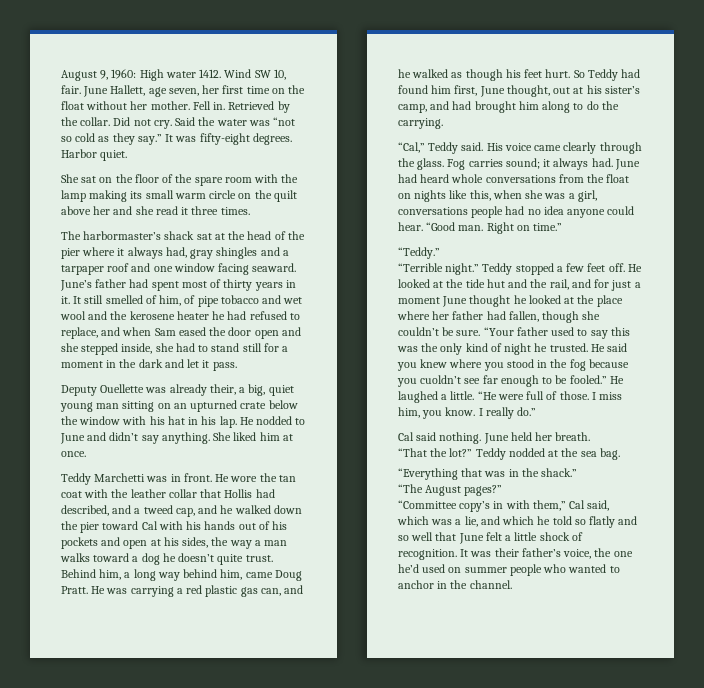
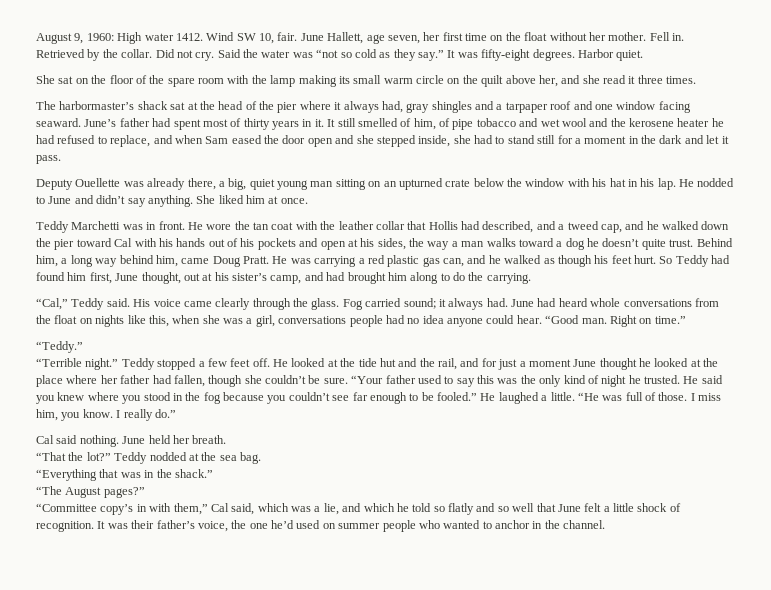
[93,206,111,215] her -> [538,75,558,87] her,
[209,384,236,395] their, -> [187,178,216,190] there,
[468,159,503,167] carries -> [365,298,402,307] carried
[420,375,462,384] cuoldn’t -> [288,392,330,401] couldn’t
[497,394,524,400] were -> [602,395,623,401] was

